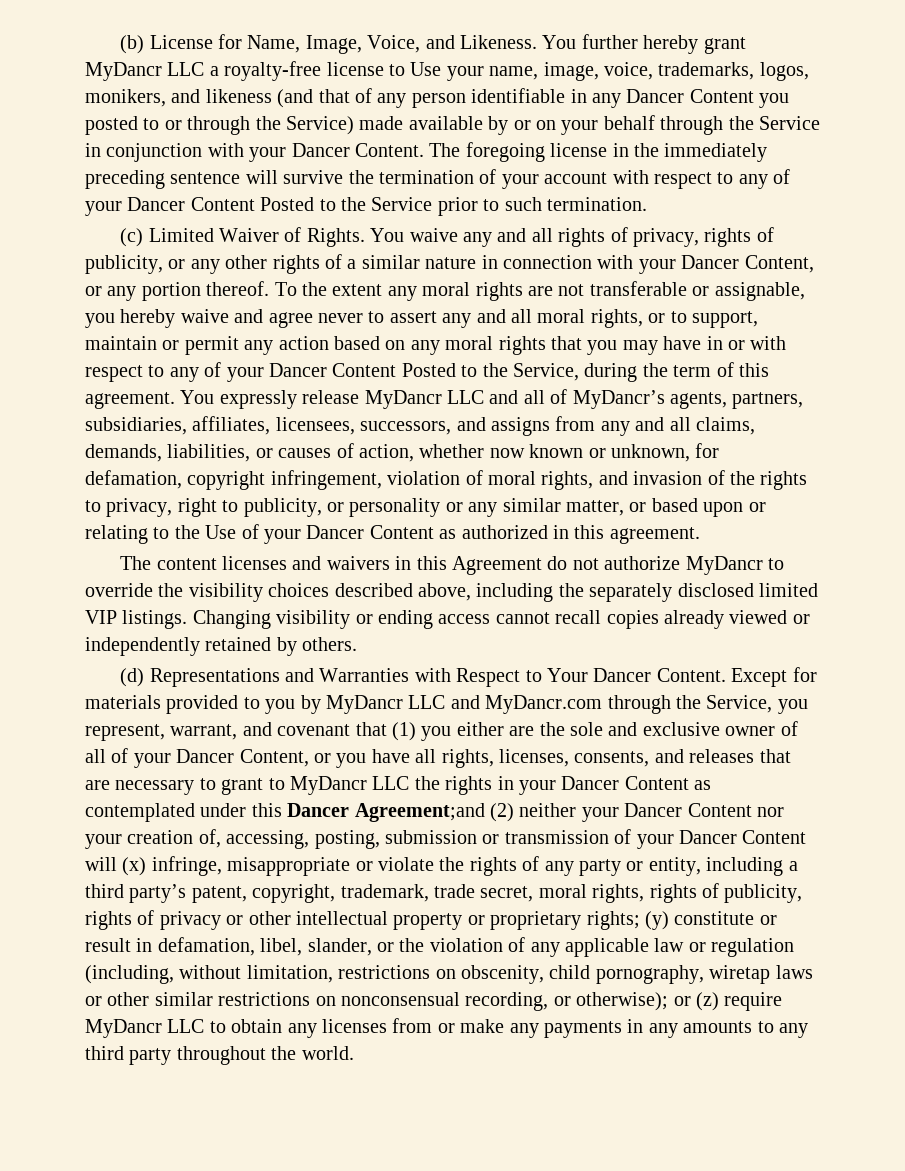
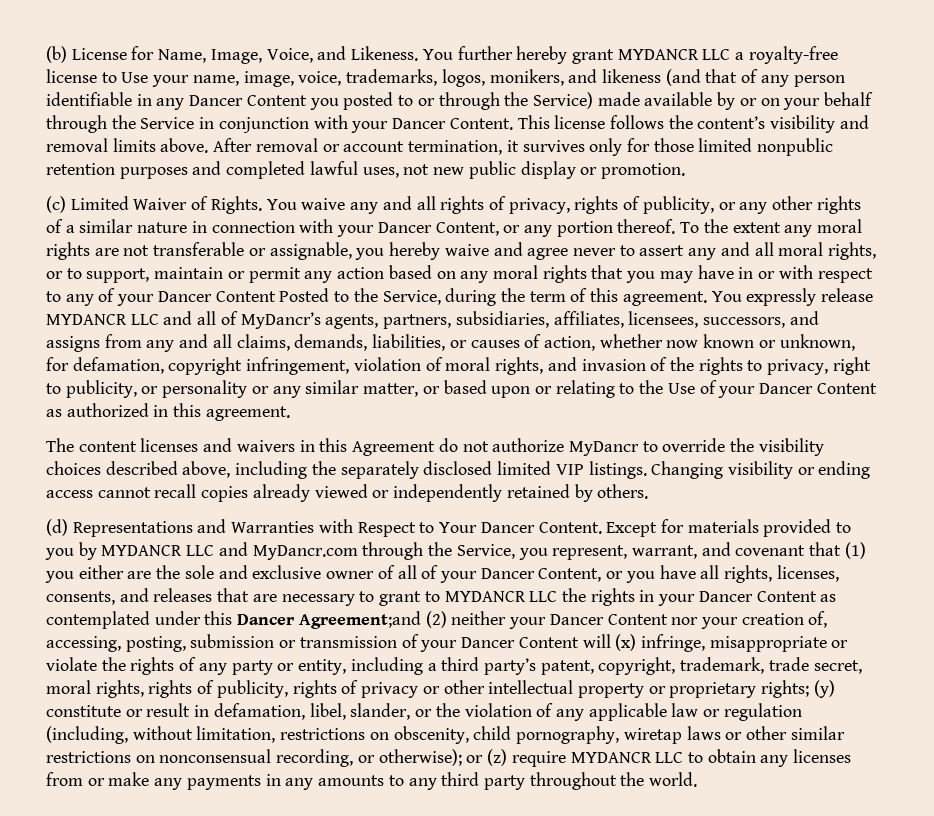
[85,62,162,81] MyDancr -> [617,49,699,60] MYDANCR
[429,142,768,162] [85,169,791,189] [85,197,647,216] The foregoing license in the immediately preceding sentence will survive the termination of your account with respect to any of your Dancer Content Posted to the Service prior to such termination. -> [517,115,869,133] [46,138,834,156] [46,161,685,179] This license follows the content’s visibility and removal limits above. After removal or account termination, it survives only for those limited nonpublic retention purposes and completed lawful uses, not new public display or promotion.
[364,390,442,409] MyDancr -> [46,314,127,325] MYDANCR
[326,695,403,714] MyDancr -> [101,545,183,556] MYDANCR
[290,776,367,795] MyDancr -> [444,591,526,602] MYDANCR
[85,1019,162,1038] MyDancr -> [570,752,652,763] MYDANCR

